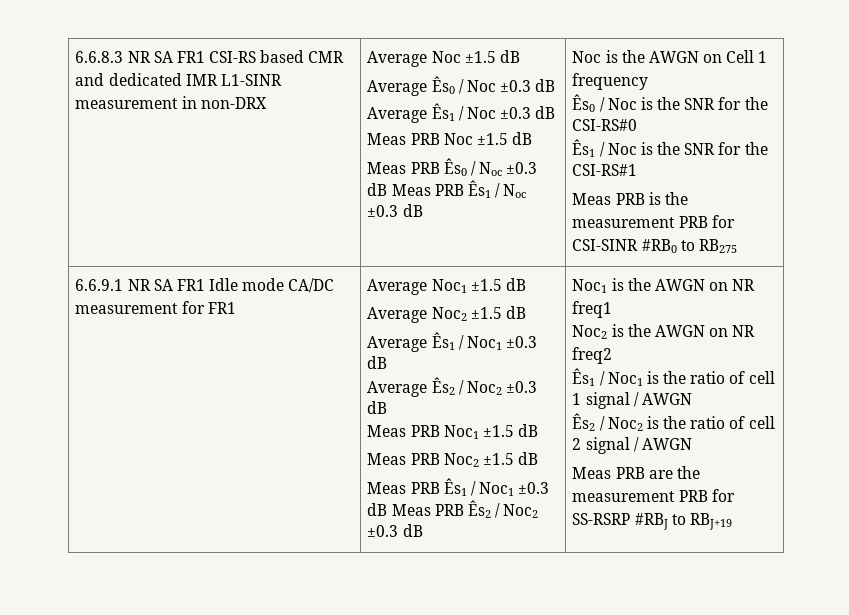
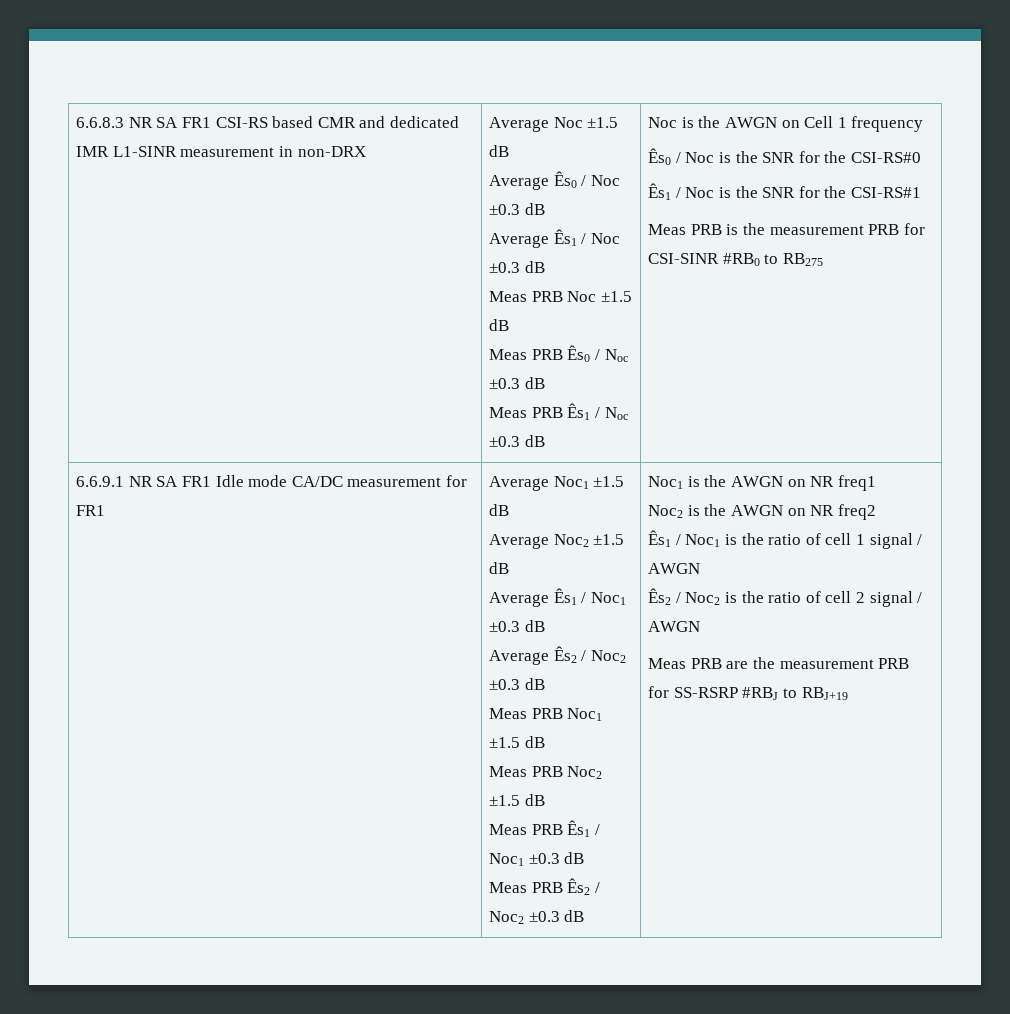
(388, 189) none -> (545, 383) //
(388, 509) none -> (585, 858) //

